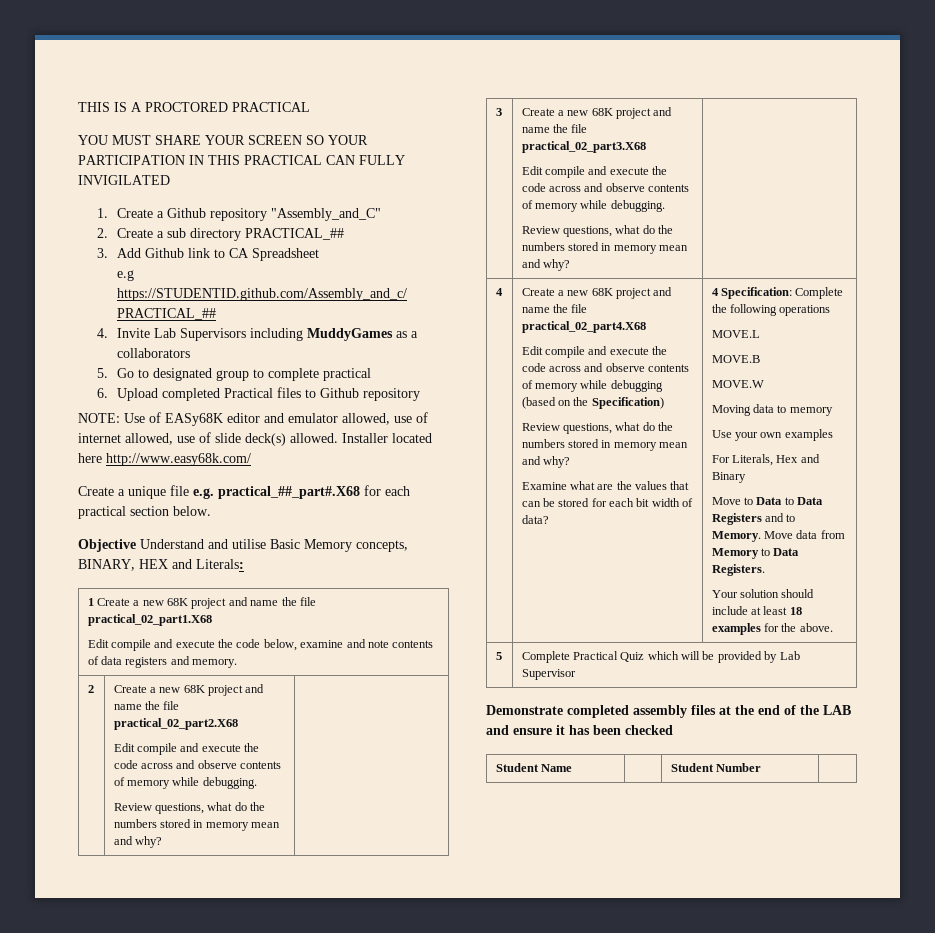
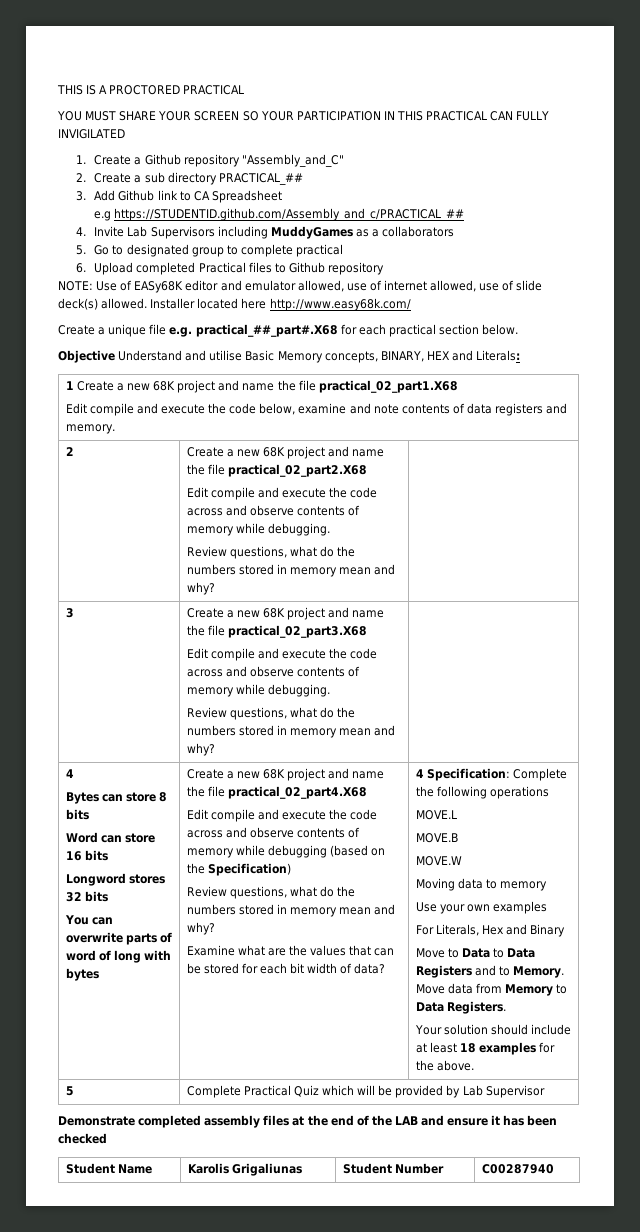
(503, 292) none -> [65,792,168,804] [65,809,89,820] [65,832,155,843] [65,850,108,861] [65,873,165,886] [65,891,108,902] [64,915,113,925] [65,932,172,945] [65,950,172,963] [65,968,99,981] // Bytes can store 8 bits // Word can store 16 bits // Longword stores 32 bits // You can overwrite parts of word of long with bytes
(572, 768) none -> [187,1163,302,1176] Karolis Grigaliunas
(761, 767) none -> [481,1164,554,1174] C00287940

